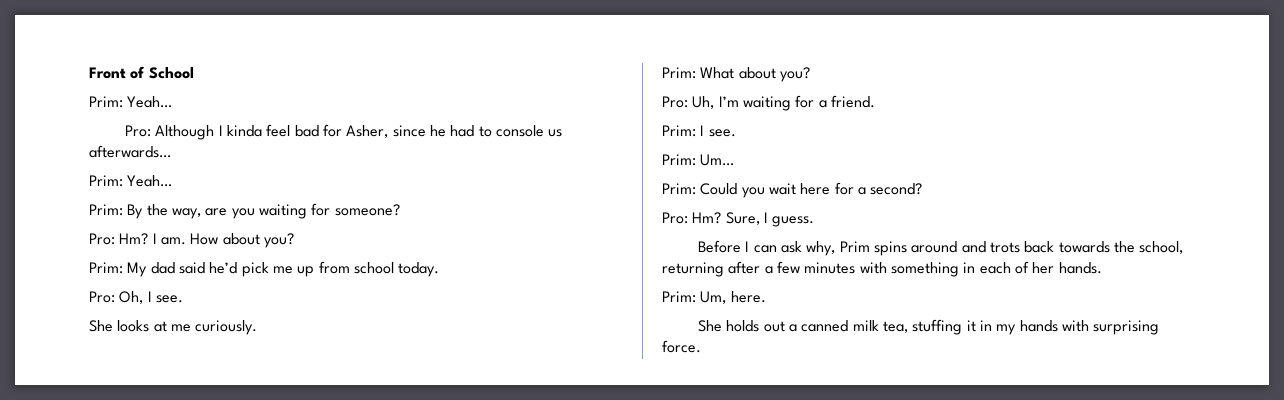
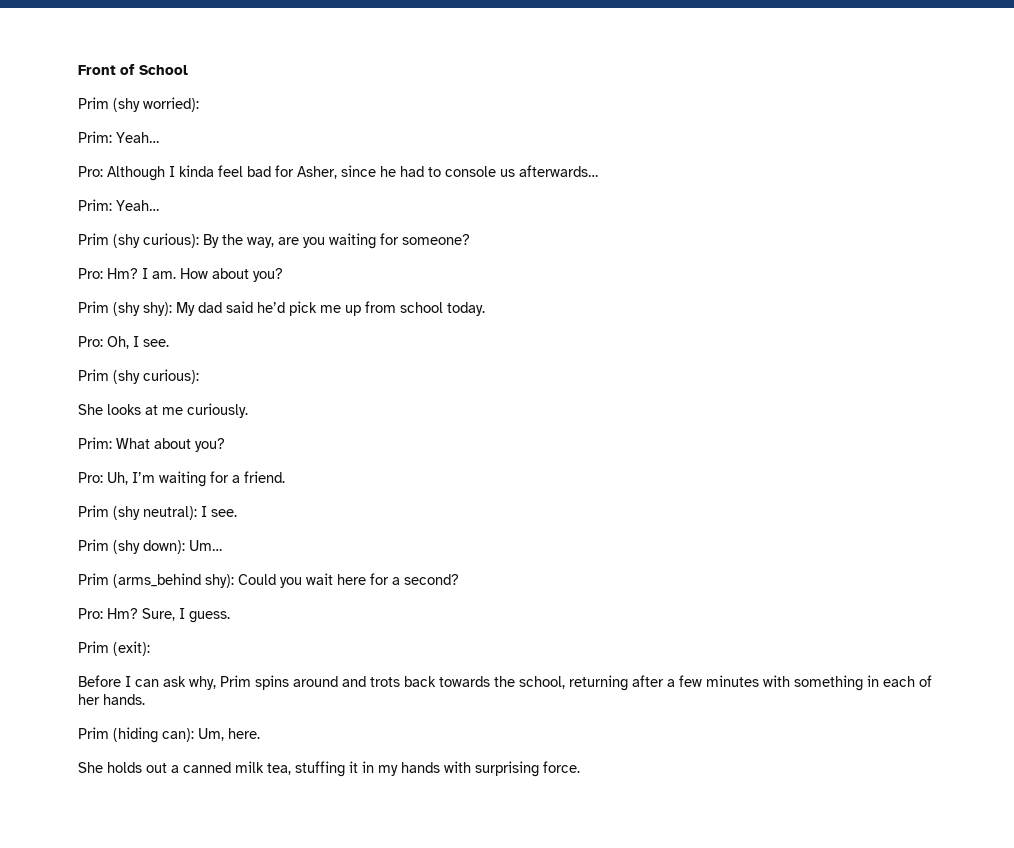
(194, 73) none -> [78,97,199,112] // Prim (shy worried):
[89,204,123,216] Prim: -> [78,233,199,248] Prim (shy curious):
[89,262,123,274] Prim: -> [78,301,172,316] Prim (shy shy):
(183, 299) none -> [78,369,199,384] // Prim (shy curious):
[662,125,736,137] [662,154,735,166] [662,183,696,195] Prim: I see. // Prim: Um… // Prim: -> [78,505,237,520] [78,539,222,554] [78,573,234,588] Prim (shy neutral): I see. // Prim (shy down): Um… // Prim (arms_behind shy):
(815, 221) none -> [78,641,150,656] // Prim (exit):
[662,291,696,303] Prim: -> [78,727,194,743] Prim (hiding can):

